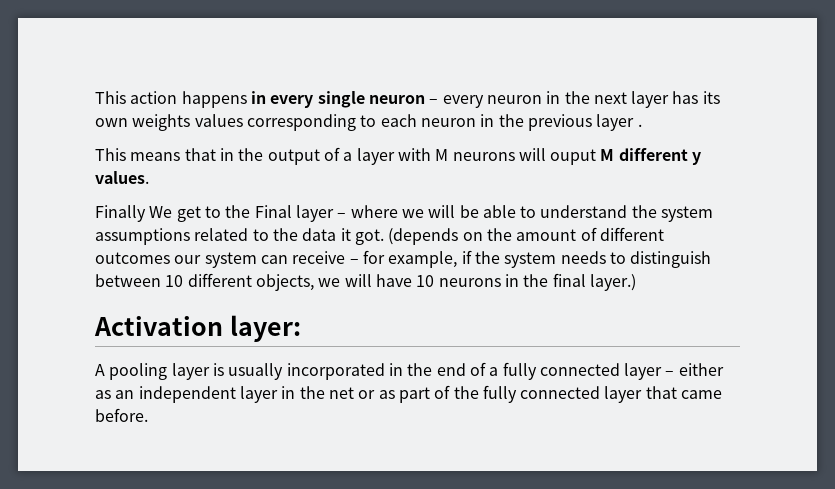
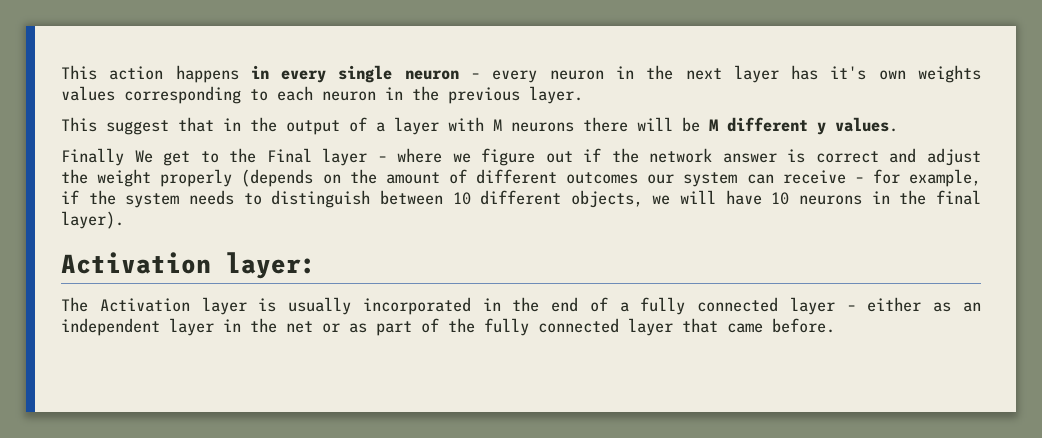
[702,91,720,104] its -> [830,66,867,80] it's
[596,114,642,131] [95,148,181,161] layer . // This means -> [529,86,583,104] [61,117,169,135] layer. // This suggest
[518,148,597,165] will ouput -> [583,117,700,132] there will be
[428,205,714,222] [95,228,384,245] will be able to understand the system assumptions related to the data it got. -> [481,148,981,166] [61,169,233,187] figure out if the network answer is correct and adjust the weight properly
[589,274,636,291] layer.) -> [61,211,124,229] layer).
[95,363,168,380] A pooling -> [61,297,190,312] The Activation

